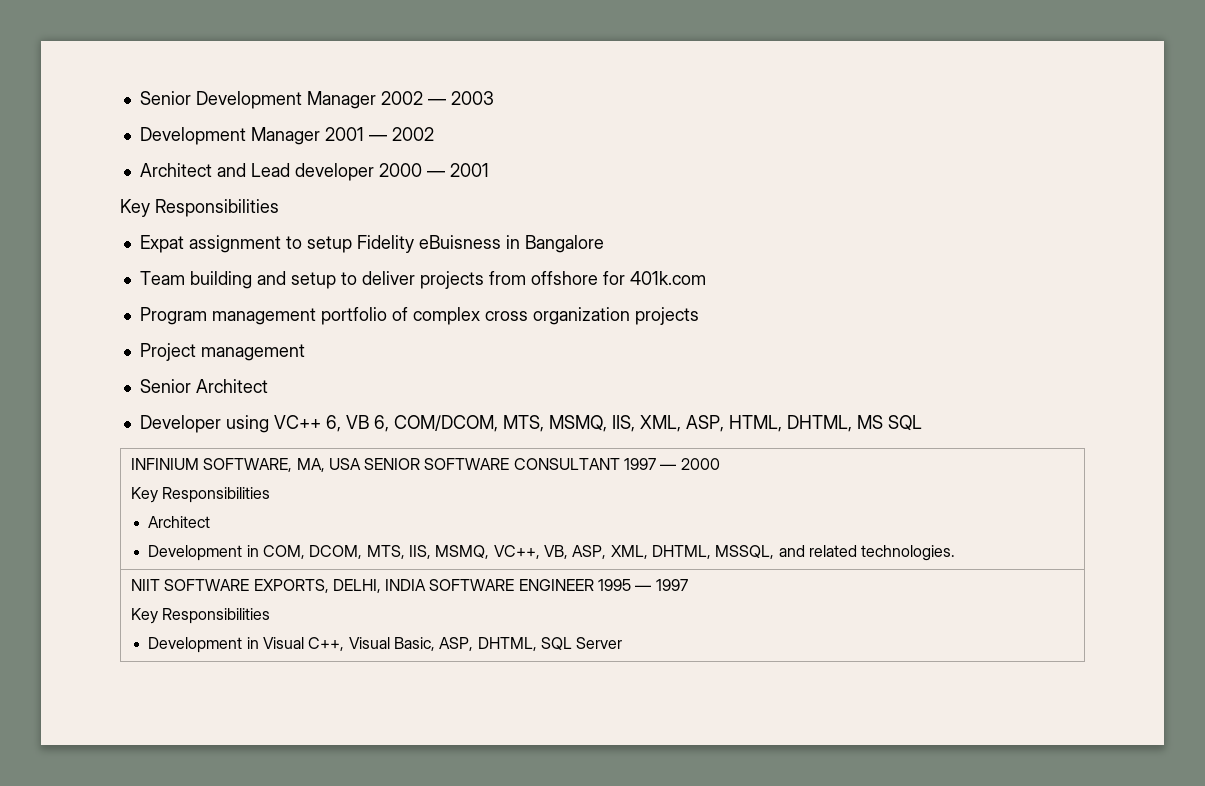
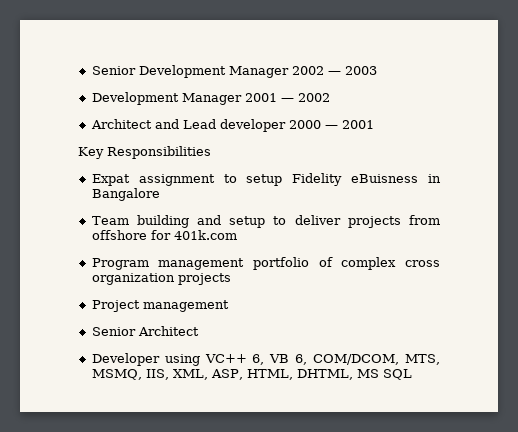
[130,458,720,472] [130,487,271,503] [148,516,211,528] [148,545,956,561] [130,579,688,593] [130,608,271,624] [148,637,623,653] // INFINIUM SOFTWARE, MA, USA SENIOR SOFTWARE CONSULTANT 1997 — 2000 // Key Responsibilities // Architect // Development in COM, DCOM, MTS, IIS, MSMQ, VC++, VB, ASP, XML, DHTML, MSSQL, and related technologies. // NIIT SOFTWARE EXPORTS, DELHI, INDIA SOFTWARE ENGINEER 1995 — 1997 // Key Responsibilities // Development in Visual C++, Visual Basic, ASP, DHTML, SQL Server -> (412, 374) none

